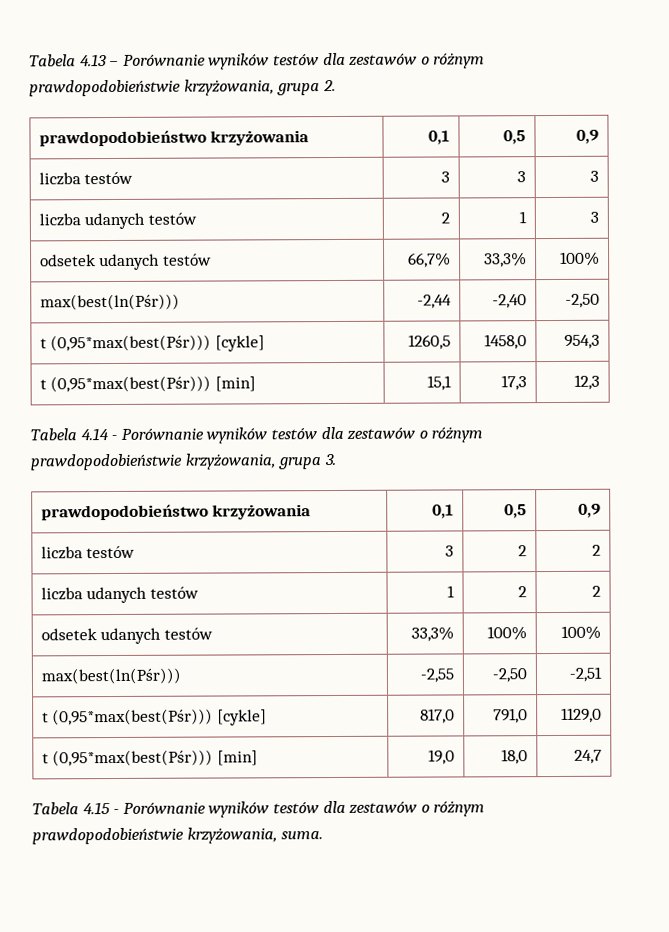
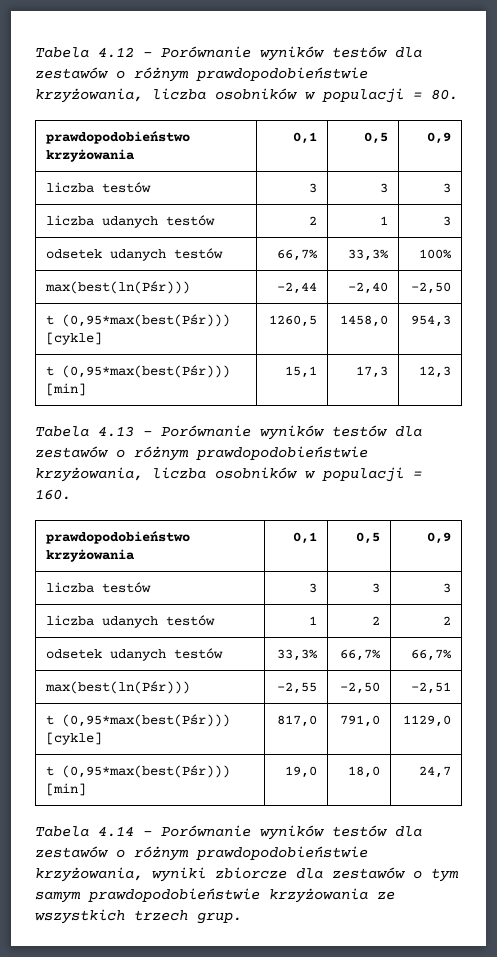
[29,54,107,67] Tabela 4.13 -> [35,47,134,58] Tabela 4.12
[277,79,336,96] grupa 2. -> [152,88,458,103] liczba osobników w populacji = 80.
[80,428,109,441] 4.14 -> [98,426,134,437] 4.13
[278,453,336,470] [40,504,312,521] [432,504,455,519] [504,504,528,519] [578,503,602,518] [40,545,136,560] [445,545,455,557] [518,545,528,557] [592,544,602,556] grupa 3. // prawdopodobieństwo krzyżowania | 0,1 | 0,5 | 0,9 // liczba testów | 3 | 2 | 2 -> [152,467,422,482] [35,489,71,500] [45,531,190,544] [45,549,135,562] [293,532,318,544] [356,532,381,544] [427,532,452,544] [45,582,151,593] [309,583,318,593] [372,583,381,593] [443,583,452,593] liczba osobników w populacji = 160. // prawdopodobieństwo krzyżowania | 0,1 | 0,5 | 0,9 // liczba testów | 3 | 3 | 3
[487,626,528,641] [561,625,602,640] 100% | 100% -> [340,649,382,661] [411,649,453,661] 66,7% | 66,7%
[82,802,110,815] 4.15 -> [98,826,134,837] 4.14
[281,831,324,840] suma. -> [152,867,459,882] [35,888,395,903] [35,909,242,924] wyniki zbiorcze dla zestawów o tym samym prawdopodobieństwie krzyżowania ze wszystkich trzech grup.

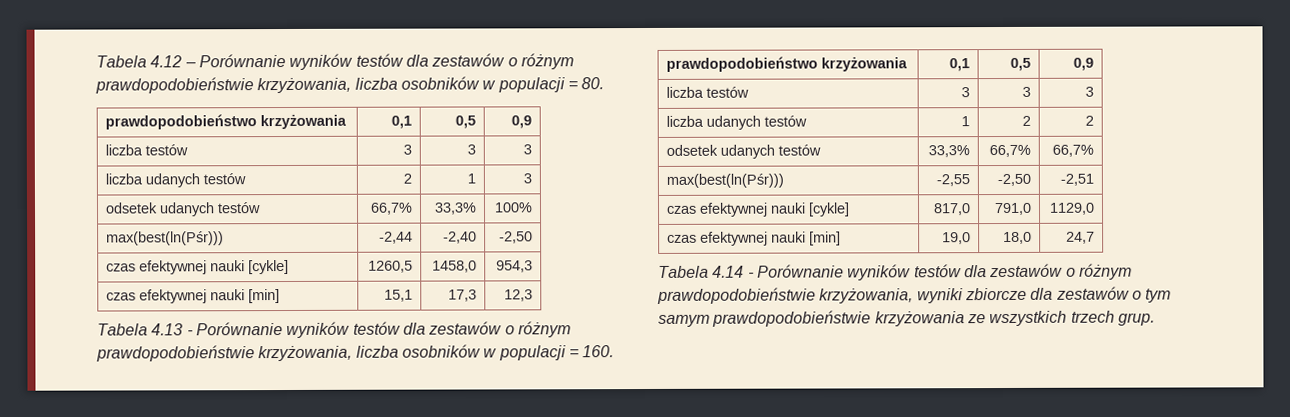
[45,314,230,327] t (0,95*max(best(Pśr))) -> [106,260,246,275] czas efektywnej nauki
[45,365,230,378] t (0,95*max(best(Pśr))) -> [106,289,246,304] czas efektywnej nauki
[45,714,230,727] t (0,95*max(best(Pśr))) -> [666,202,807,217] czas efektywnej nauki
[45,765,230,778] t (0,95*max(best(Pśr))) -> [667,231,807,246] czas efektywnej nauki

